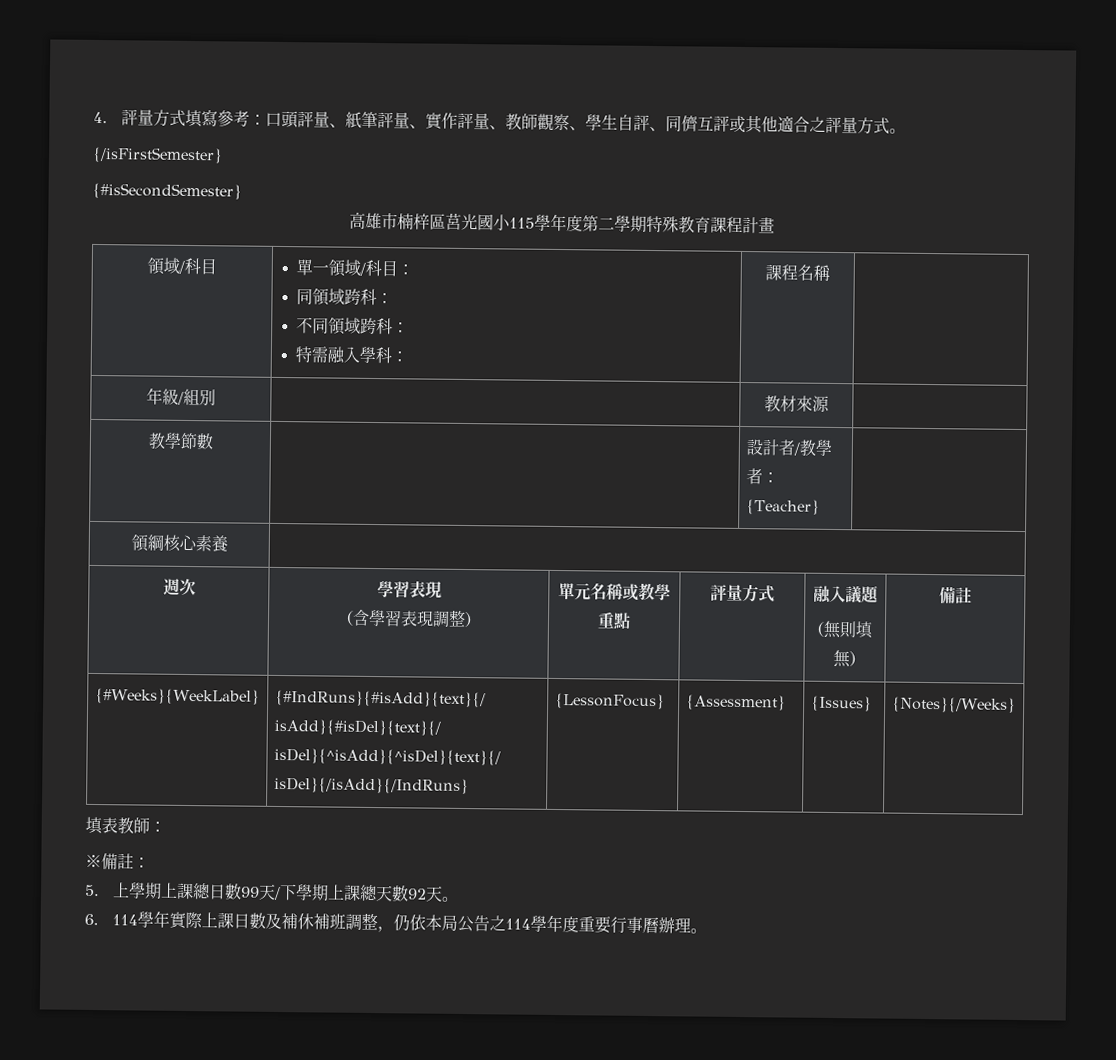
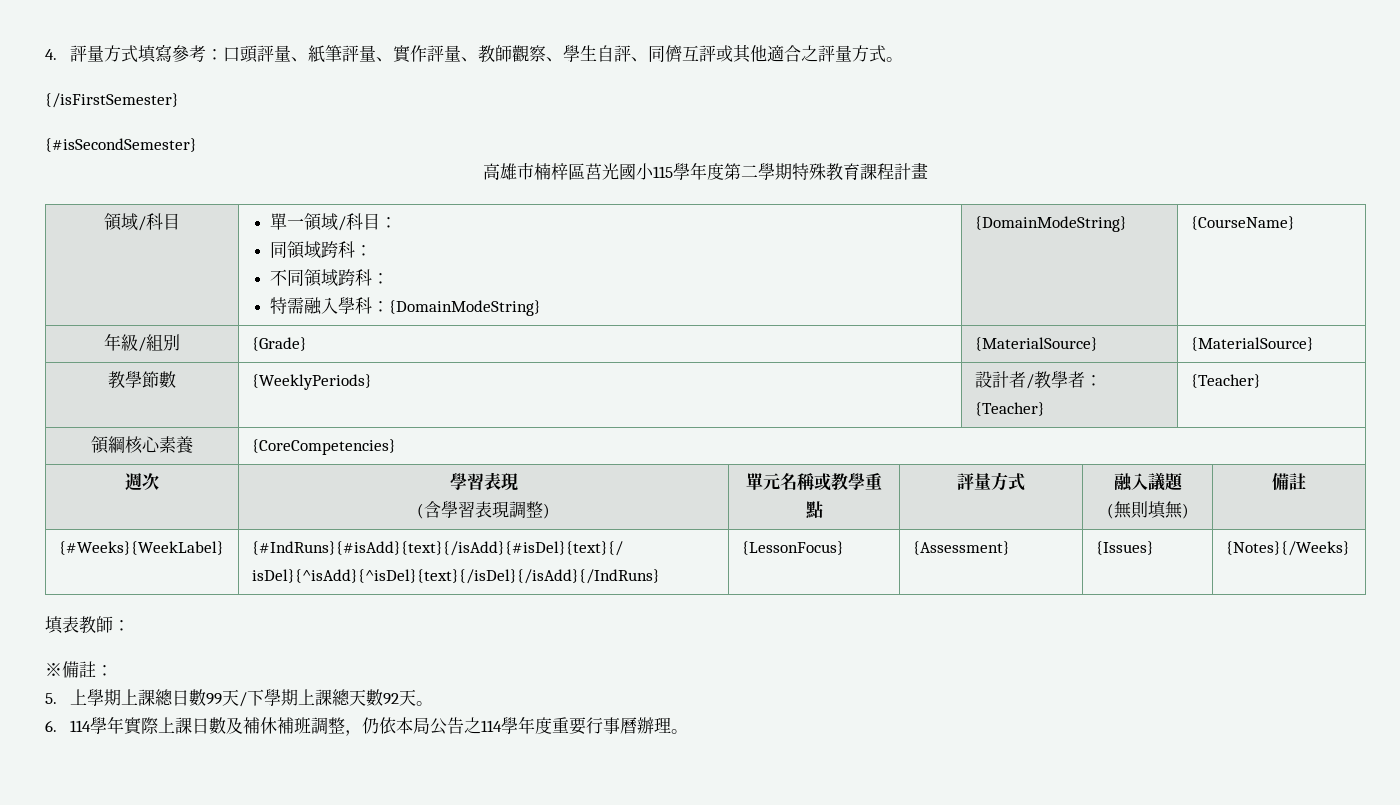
[765,264,831,282] | 課程名稱 | -> [389,300,542,316] [974,216,1127,232] [1190,216,1295,230] {DomainModeString} | {DomainModeString} | {CourseName}
[764,395,830,413] | 教材來源 | -> [251,337,307,351] [974,337,1098,351] [1190,337,1314,351] {Grade} | {MaterialSource} | {MaterialSource}
(214, 441) none -> [251,374,372,390] {WeeklyPeriods}
(820, 507) none -> [1190,374,1261,388] {Teacher}
(228, 543) none -> [251,439,396,455] {CoreCompetencies}

